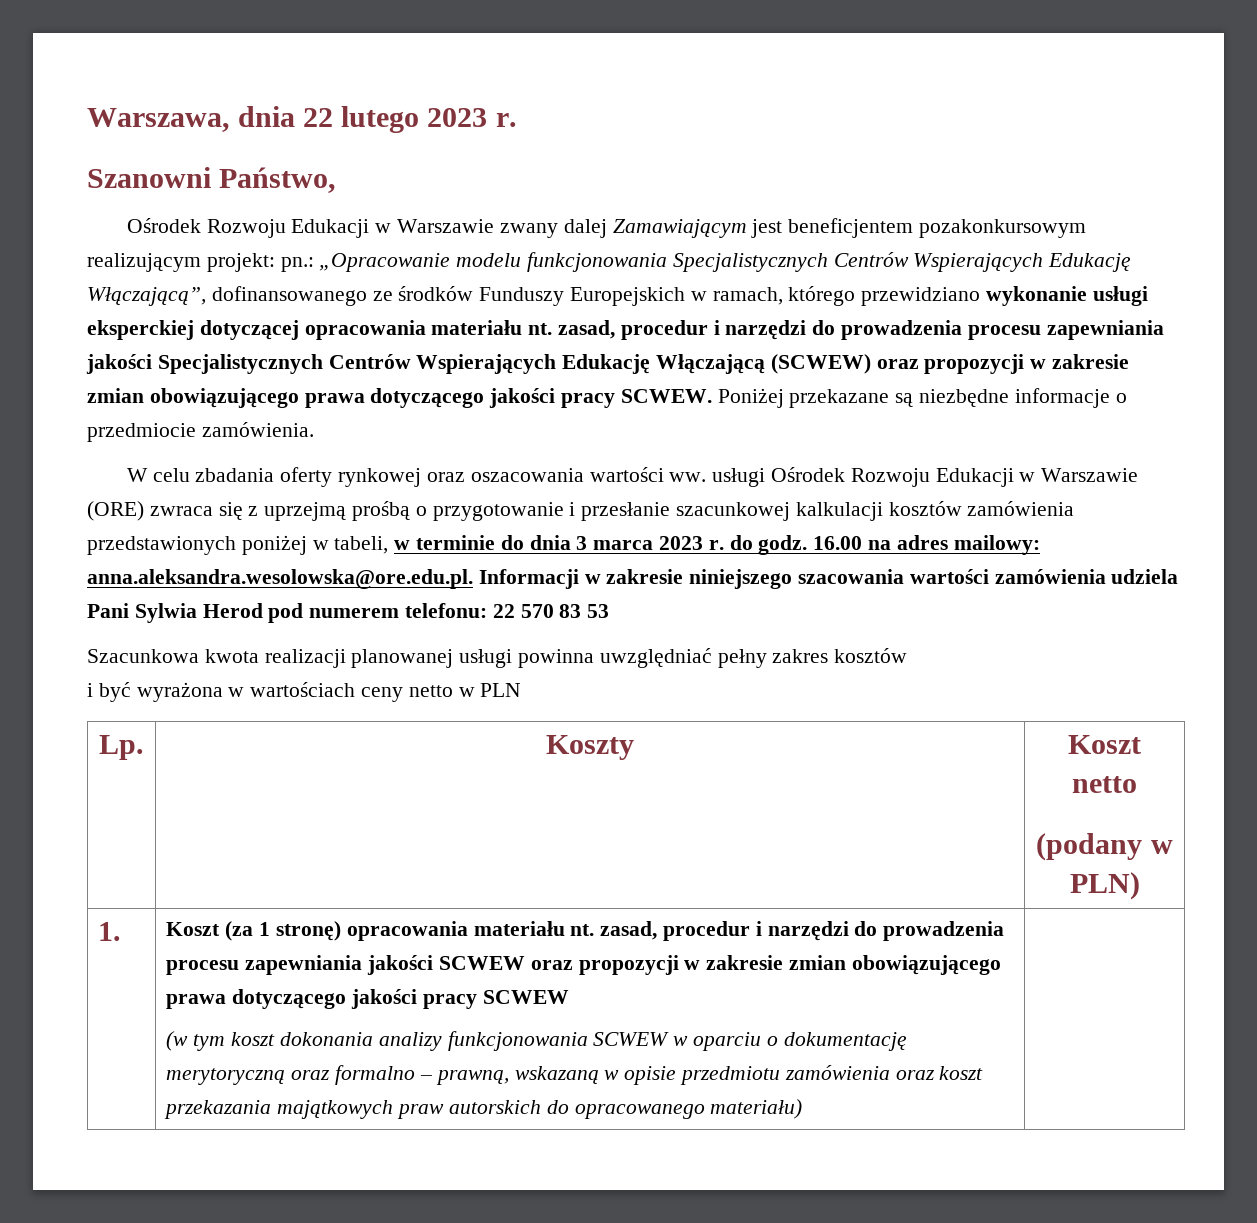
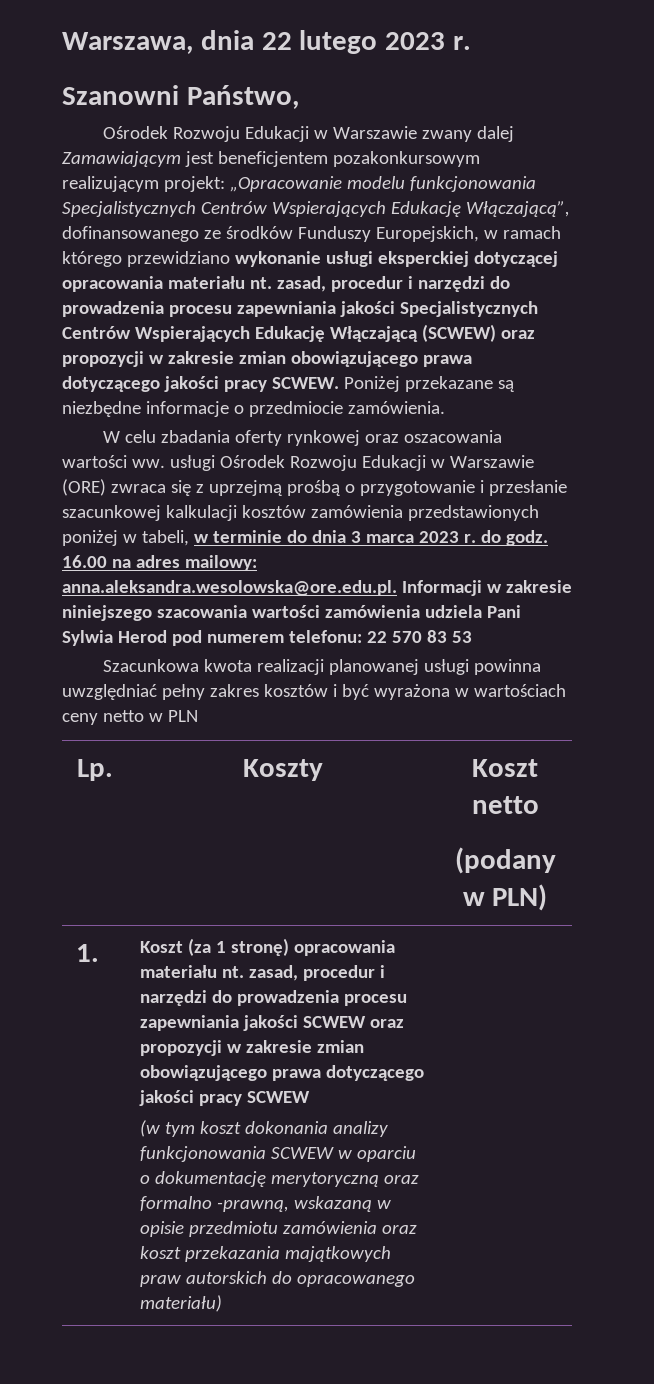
[280,257,314,272] pn.: -> (225, 184) none
[570,287,783,306] Europejskich w ramach, -> [375,226,561,242] Europejskich, w ramach
(908, 655) // -> (328, 690) none
[419,1070,509,1085] – prawną, -> [216,1199,289,1212] -prawną,

